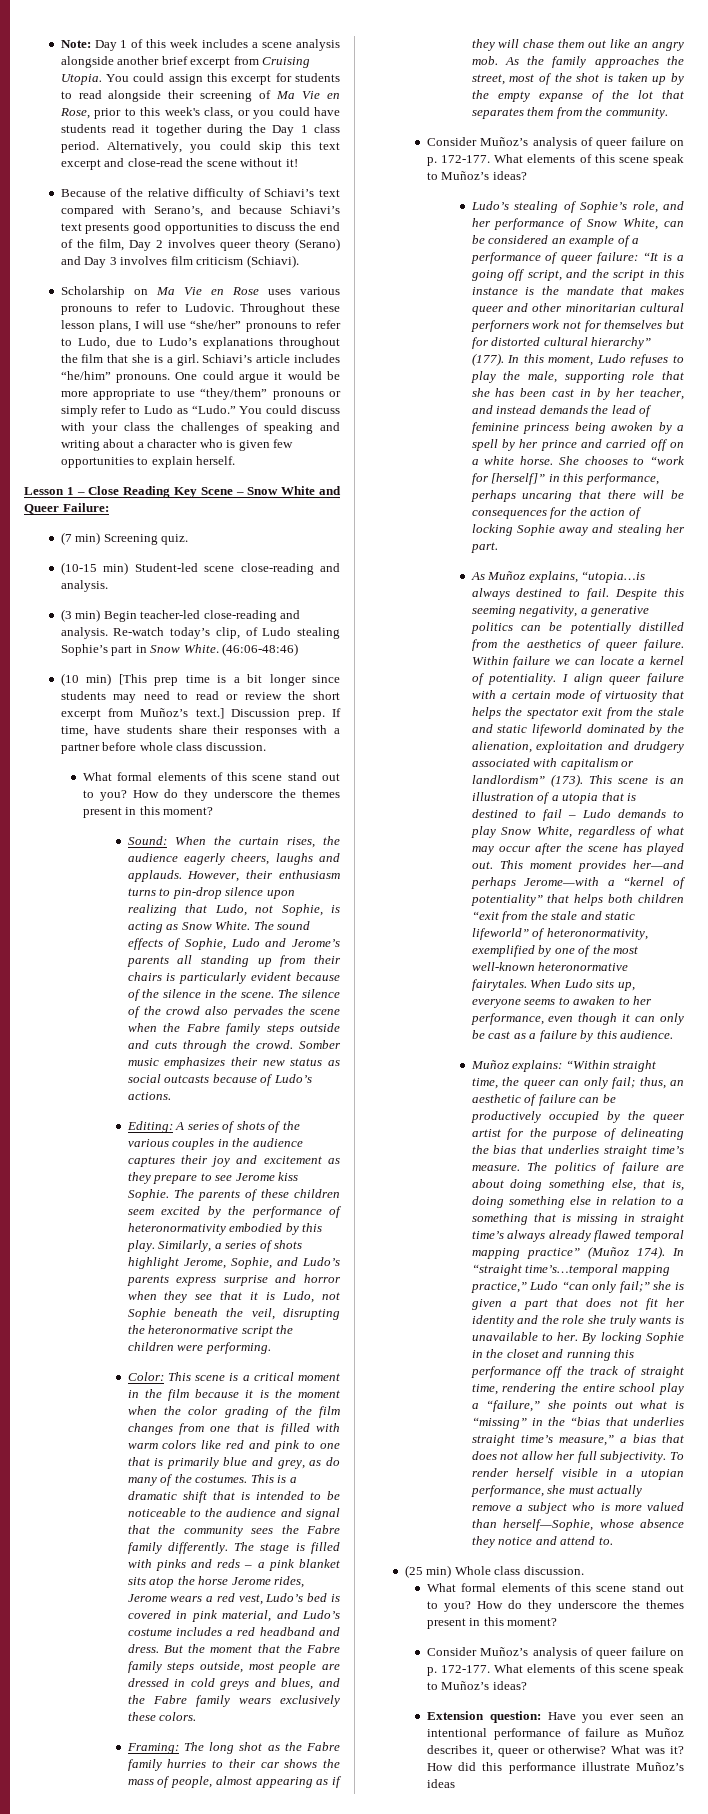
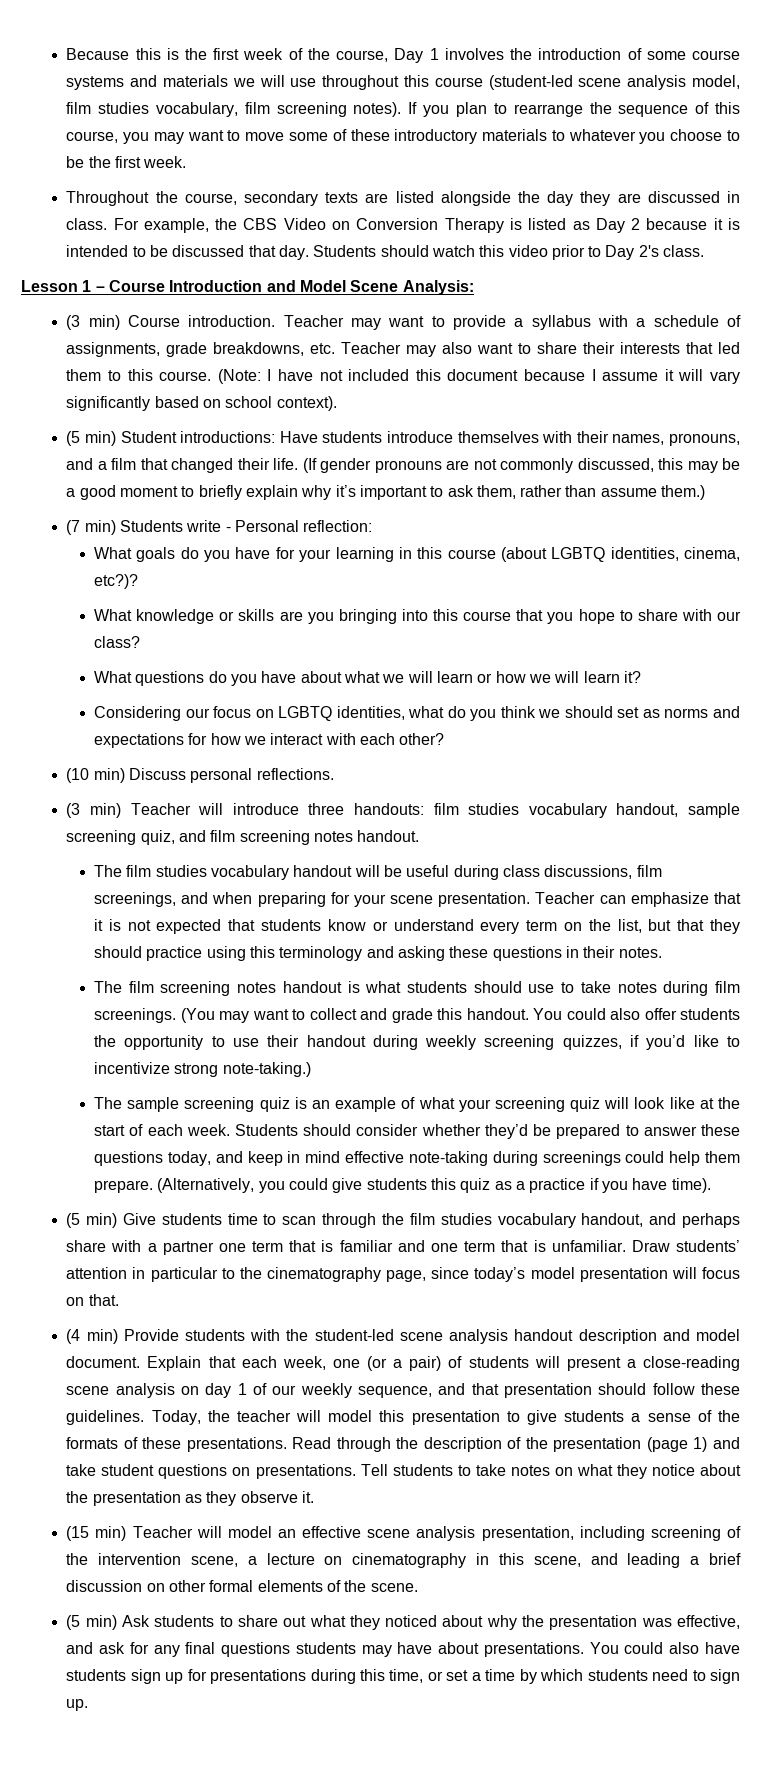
[60,39,341,51] [60,56,311,68] [60,73,340,85] [60,90,340,102] [59,107,340,119] [60,124,340,136] [60,141,340,153] [60,158,298,170] [60,188,340,200] [60,205,340,217] [60,222,340,234] [60,238,341,251] [60,255,299,268] [60,286,341,298] [60,303,340,315] [60,320,341,332] [60,337,340,349] [60,354,340,366] [60,371,340,383] [60,388,341,400] [60,405,341,417] [60,422,341,434] [60,439,294,451] [60,456,236,468] [24,486,342,498] [24,503,109,514] [60,532,189,545] [60,562,340,575] [60,580,108,592] [60,609,301,622] [60,627,340,639] [60,643,299,656] [60,673,340,686] [60,691,340,703] [60,708,341,720] [60,725,340,737] [60,742,266,754] [82,772,340,781] [82,789,340,801] [82,806,214,818] [127,836,340,848] [127,853,340,865] [127,870,340,882] [127,887,295,899] [127,904,340,916] [127,921,311,933] [127,938,340,950] [126,955,341,967] [127,972,340,984] [127,989,340,1001] [127,1006,341,1018] [127,1023,341,1035] [127,1040,342,1052] [127,1057,340,1069] [127,1074,312,1086] [127,1092,171,1100] [126,1121,300,1133] [127,1138,303,1150] [127,1155,340,1167] [127,1172,299,1184] [127,1189,341,1201] [127,1206,343,1218] [127,1223,323,1235] [126,1240,303,1252] [127,1257,340,1269] [126,1274,341,1286] [127,1291,340,1303] [127,1308,340,1320] [127,1325,294,1337] [127,1342,271,1354] [127,1372,341,1381] [127,1389,341,1401] [127,1406,340,1418] [127,1423,340,1435] [127,1440,340,1452] [127,1457,341,1469] [127,1474,297,1486] [127,1491,340,1503] [127,1508,340,1520] [127,1525,340,1537] [127,1542,340,1554] [127,1559,341,1571] [127,1576,305,1588] [127,1593,340,1605] [127,1610,341,1622] [127,1627,340,1636] [127,1644,341,1653] [127,1661,340,1673] [127,1678,340,1690] [127,1695,340,1707] [127,1712,197,1721] [126,1742,341,1754] [127,1759,341,1771] [127,1776,343,1788] [471,39,684,51] [471,56,684,68] [471,73,685,85] [471,90,684,102] [471,107,668,119] [426,137,685,149] [426,154,684,166] [426,171,527,180] [470,201,684,213] [471,218,684,230] [471,235,640,247] [470,252,684,264] [471,269,684,281] [471,286,684,295] [471,303,684,315] [470,320,684,332] [471,337,652,349] [471,353,684,366] [470,371,684,383] [471,388,684,400] [471,405,653,417] [471,422,684,434] [471,439,684,451] [471,456,684,465] [471,473,659,485] [470,490,684,502] [471,507,642,519] [471,524,685,536] [470,542,498,553] [470,571,646,583] [471,588,684,600] [471,606,650,617] [470,622,684,634] [471,639,685,651] [471,656,684,668] [471,673,684,685] [471,690,684,702] [471,707,684,719] [471,724,684,736] [471,741,684,753] [471,758,635,770] [471,774,684,787] [471,792,637,804] [471,809,684,821] [470,826,684,838] [471,843,684,855] [471,860,684,872] [470,877,686,889] [470,894,684,906] [471,911,636,923] [471,928,648,940] [471,945,639,957] [471,962,629,971] [471,979,635,991] [471,996,653,1008] [470,1013,684,1025] [471,1030,674,1042] [470,1060,657,1072] [471,1077,684,1089] [471,1094,616,1106] [470,1111,685,1123] [471,1128,684,1140] [471,1145,684,1157] [471,1162,684,1174] [471,1179,684,1191] [471,1196,684,1208] [471,1213,684,1225] [471,1230,684,1242] [471,1246,684,1259] [471,1264,670,1276] [470,1281,684,1293] [471,1298,686,1310] [471,1315,684,1327] [471,1332,684,1344] [471,1349,635,1361] [470,1366,684,1378] [471,1383,684,1395] [471,1400,684,1412] [471,1417,684,1429] [471,1434,684,1446] [471,1451,684,1463] [471,1468,684,1480] [470,1485,643,1497] [471,1502,684,1514] [471,1519,684,1531] [471,1536,613,1548] [404,1565,584,1578] [426,1583,684,1592] [426,1600,684,1612] [426,1617,558,1629] [426,1647,685,1659] [426,1664,684,1676] [426,1681,527,1690] [426,1711,685,1723] [426,1728,684,1740] [426,1745,684,1757] [426,1762,684,1774] [426,1779,455,1788] Note: Day 1 of this week includes a scene analysis alongside another brief excerpt from Cruising Utopia. You could assign this excerpt for students to read alongside their screening of Ma Vie en Rose, prior to this week's class, or you could have students read it together during the Day 1 class period. Alternatively, you could skip this text excerpt and close-read the scene without it! // Because of the relative difficulty of Schiavi’s text compared with Serano’s, and because Schiavi’s text presents good opportunities to discuss the end of the film, Day 2 involves queer theory (Serano) and Day 3 involves film criticism (Schiavi). // Scholarship on Ma Vie en Rose uses various pronouns to refer to Ludovic. Throughout these lesson plans, I will use “she/her” pronouns to refer to Ludo, due to Ludo’s explanations throughout the film that she is a girl. Schiavi’s article includes “he/him” pronouns. One could argue it would be more appropriate to use “they/them” pronouns or simply refer to Ludo as “Ludo.” You could discuss with your class the challenges of speaking and writing about a character who is given few opportunities to explain herself. // Lesson 1 – Close Reading Key Scene – Snow White and Queer Failure: // (7 min) Screening quiz. // (10-15 min) Student-led scene close-reading and analysis. // (3 min) Begin teacher-led close-reading and analysis. Re-watch today’s clip, of Ludo stealing Sophie’s part in Snow White. (46:06-48:46) // (10 min) [This prep time is a bit longer since students may need to read or review the short excerpt from Muñoz’s text.] Discussion prep. If time, have students share their responses with a partner before whole class discussion. // What formal elements of this scene stand out to you? How do they underscore the themes present in this moment? // Sound: When the curtain rises, the audience eagerly cheers, laughs and applauds. However, their enthusiasm turns to pin-drop silence upon realizing that Ludo, not Sophie, is acting as Snow White. The sound effects of Sophie, Ludo and Jerome’s parents all standing up from their chairs is particularly evident because of the silence in the scene. The silence of the crowd also pervades the scene when the Fabre family steps outside and cuts through the crowd. Somber music emphasizes their new status as social outcasts because of Ludo’s actions. // Editing: A series of shots of the various couples in the audience captures their joy and excitement as they prepare to see Jerome kiss Sophie. The parents of these children seem excited by the performance of heteronormativity embodied by this play. Similarly, a series of shots highlight Jerome, Sophie, and Ludo’s parents express surprise and horror when they see that it is Ludo, not Sophie beneath the veil, disrupting the heteronormative script the children were performing. // Color: This scene is a critical moment in the film because it is the moment when the color grading of the film changes from one that is filled with warm colors like red and pink to one that is primarily blue and grey, as do many of the costumes. This is a dramatic shift that is intended to be noticeable to the audience and signal that the community sees the Fabre family differently. The stage is filled with pinks and reds – a pink blanket sits atop the horse Jerome rides, Jerome wears a red vest, Ludo’s bed is covered in pink material, and Ludo’s costume includes a red headband and dress. But the moment that the Fabre family steps outside, most people are dressed in cold greys and blues, and the Fabre family wears exclusively these colors. // Framing: The long shot as the Fabre family hurries to their car shows the mass of people, almost appearing as if they will chase them out like an angry mob. As the family approaches the street, most of the shot is taken up by the empty expanse of the lot that separates them from the community. // Consider Muñoz’s analysis of queer failure on p. 172-177. What elements of this scene speak to Muñoz’s ideas? // Ludo’s stealing of Sophie’s role, and her performance of Snow White, can be considered an example of a performance of queer failure: “It is a going off script, and the script in this instance is the mandate that makes queer and other minoritarian cultural perforners work not for themselves but for distorted cultural hierarchy” (177). In this moment, Ludo refuses to play the male, supporting role that she has been cast in by her teacher, and instead demands the lead of feminine princess being awoken by a spell by her prince and carried off on a white horse. She chooses to “work for [herself]” in this performance, perhaps uncaring that there will be consequences for the action of locking Sophie away and stealing her part. // As Muñoz explains, “utopia…is always destined to fail. Despite this seeming negativity, a generative politics can be potentially distilled from the aesthetics of queer failure. Within failure we can locate a kernel of potentiality. I align queer failure with a certain mode of virtuosity that helps the spectator exit from the stale and static lifeworld dominated by the alienation, exploitation and drudgery associated with capitalism or landlordism” (173). This scene is an illustration of a utopia that is destined to fail – Ludo demands to play Snow White, regardless of what may occur after the scene has played out. This moment provides her—and perhaps Jerome—with a “kernel of potentiality” that helps both children “exit from the stale and static lifeworld” of heteronormativity, exemplified by one of the most well-known heteronormative fairytales. When Ludo sits up, everyone seems to awaken to her performance, even though it can only be cast as a failure by this audience. // Muñoz explains: “Within straight time, the queer can only fail; thus, an aesthetic of failure can be productively occupied by the queer artist for the purpose of delineating the bias that underlies straight time’s measure. The politics of failure are about doing something else, that is, doing something else in relation to a something that is missing in straight time’s always already flawed temporal mapping practice” (Muñoz 174). In “straight time’s…temporal mapping practice,” Ludo “can only fail;” she is given a part that does not fit her identity and the role she truly wants is unavailable to her. By locking Sophie in the closet and running this performance off the track of straight time, rendering the entire school play a “failure,” she points out what is “missing” in the “bias that underlies straight time’s measure,” a bias that does not allow her full subjectivity. To render herself visible in a utopian performance, she must actually remove a subject who is more valued than herself—Sophie, whose absence they notice and attend to. // (25 min) Whole class discussion. // What formal elements of this scene stand out to you? How do they underscore the themes present in this moment? // Consider Muñoz’s analysis of queer failure on p. 172-177. What elements of this scene speak to Muñoz’s ideas? // Extension question: Have you ever seen an intentional performance of failure as Muñoz describes it, queer or otherwise? What was it? How did this performance illustrate Muñoz’s ideas -> [66,48,740,63] [66,75,740,90] [66,102,740,117] [66,129,741,144] [66,156,187,168] [66,191,740,206] [66,218,740,233] [66,245,705,260] [21,280,474,295] [66,315,741,330] [66,342,741,357] [66,369,740,384] [66,396,337,411] [66,431,740,446] [66,458,740,473] [66,485,706,500] [66,520,373,535] [94,547,740,562] [94,574,139,589] [94,609,741,624] [94,636,141,648] [94,671,641,686] [94,706,740,721] [94,733,445,748] [66,768,334,783] [66,803,740,818] [66,830,420,845] [94,865,662,880] [94,892,742,907] [94,919,741,934] [94,946,662,961] [94,981,740,996] [94,1008,740,1023] [94,1035,741,1050] [94,1062,311,1077] [94,1097,741,1112] [94,1124,741,1139] [94,1151,740,1166] [94,1178,711,1193] [66,1213,740,1228] [66,1240,740,1255] [66,1267,740,1282] [66,1294,119,1306] [66,1329,740,1344] [66,1356,741,1371] [66,1383,740,1398] [66,1410,741,1425] [66,1437,741,1452] [66,1464,742,1479] [66,1491,314,1506] [66,1526,741,1541] [66,1553,742,1568] [66,1580,418,1592] [66,1615,741,1630] [66,1642,740,1657] [66,1669,740,1684] [66,1699,89,1711] Because this is the first week of the course, Day 1 involves the introduction of some course systems and materials we will use throughout this course (student-led scene analysis model, film studies vocabulary, film screening notes). If you plan to rearrange the sequence of this course, you may want to move some of these introductory materials to whatever you choose to be the first week. // Throughout the course, secondary texts are listed alongside the day they are discussed in class. For example, the CBS Video on Conversion Therapy is listed as Day 2 because it is intended to be discussed that day. Students should watch this video prior to Day 2's class. // Lesson 1 – Course Introduction and Model Scene Analysis: // (3 min) Course introduction. Teacher may want to provide a syllabus with a schedule of assignments, grade breakdowns, etc. Teacher may also want to share their interests that led them to this course. (Note: I have not included this document because I assume it will vary significantly based on school context). // (5 min) Student introductions: Have students introduce themselves with their names, pronouns, and a film that changed their life. (If gender pronouns are not commonly discussed, this may be a good moment to briefly explain why it’s important to ask them, rather than assume them.) // (7 min) Students write - Personal reflection: // What goals do you have for your learning in this course (about LGBTQ identities, cinema, etc?)? // What knowledge or skills are you bringing into this course that you hope to share with our class? // What questions do you have about what we will learn or how we will learn it? // Considering our focus on LGBTQ identities, what do you think we should set as norms and expectations for how we interact with each other? // (10 min) Discuss personal reflections. // (3 min) Teacher will introduce three handouts: film studies vocabulary handout, sample screening quiz, and film screening notes handout. // The film studies vocabulary handout will be useful during class discussions, film screenings, and when preparing for your scene presentation. Teacher can emphasize that it is not expected that students know or understand every term on the list, but that they should practice using this terminology and asking these questions in their notes. // The film screening notes handout is what students should use to take notes during film screenings. (You may want to collect and grade this handout. You could also offer students the opportunity to use their handout during weekly screening quizzes, if you’d like to incentivize strong note-taking.) // The sample screening quiz is an example of what your screening quiz will look like at the start of each week. Students should consider whether they’d be prepared to answer these questions today, and keep in mind effective note-taking during screenings could help them prepare. (Alternatively, you could give students this quiz as a practice if you have time). // (5 min) Give students time to scan through the film studies vocabulary handout, and perhaps share with a partner one term that is familiar and one term that is unfamiliar. Draw students’ attention in particular to the cinematography page, since today’s model presentation will focus on that. // (4 min) Provide students with the student-led scene analysis handout description and model document. Explain that each week, one (or a pair) of students will present a close-reading scene analysis on day 1 of our weekly sequence, and that presentation should follow these guidelines. Today, the teacher will model this presentation to give students a sense of the formats of these presentations. Read through the description of the presentation (page 1) and take student questions on presentations. Tell students to take notes on what they notice about the presentation as they observe it. // (15 min) Teacher will model an effective scene analysis presentation, including screening of the intervention scene, a lecture on cinematography in this scene, and leading a brief discussion on other formal elements of the scene. // (5 min) Ask students to share out what they noticed about why the presentation was effective, and ask for any final questions students may have about presentations. You could also have students sign up for presentations during this time, or set a time by which students need to sign up.

